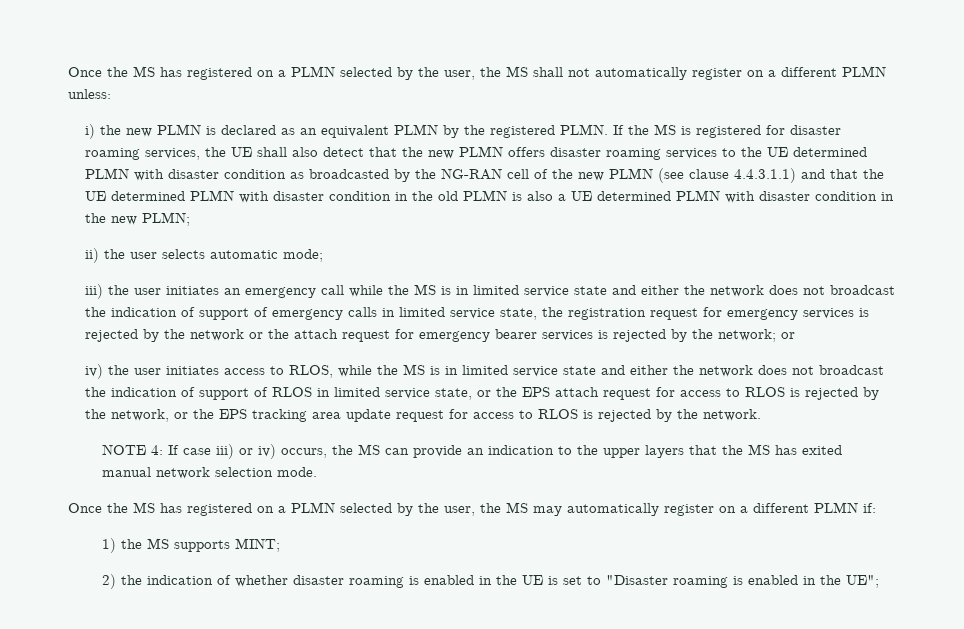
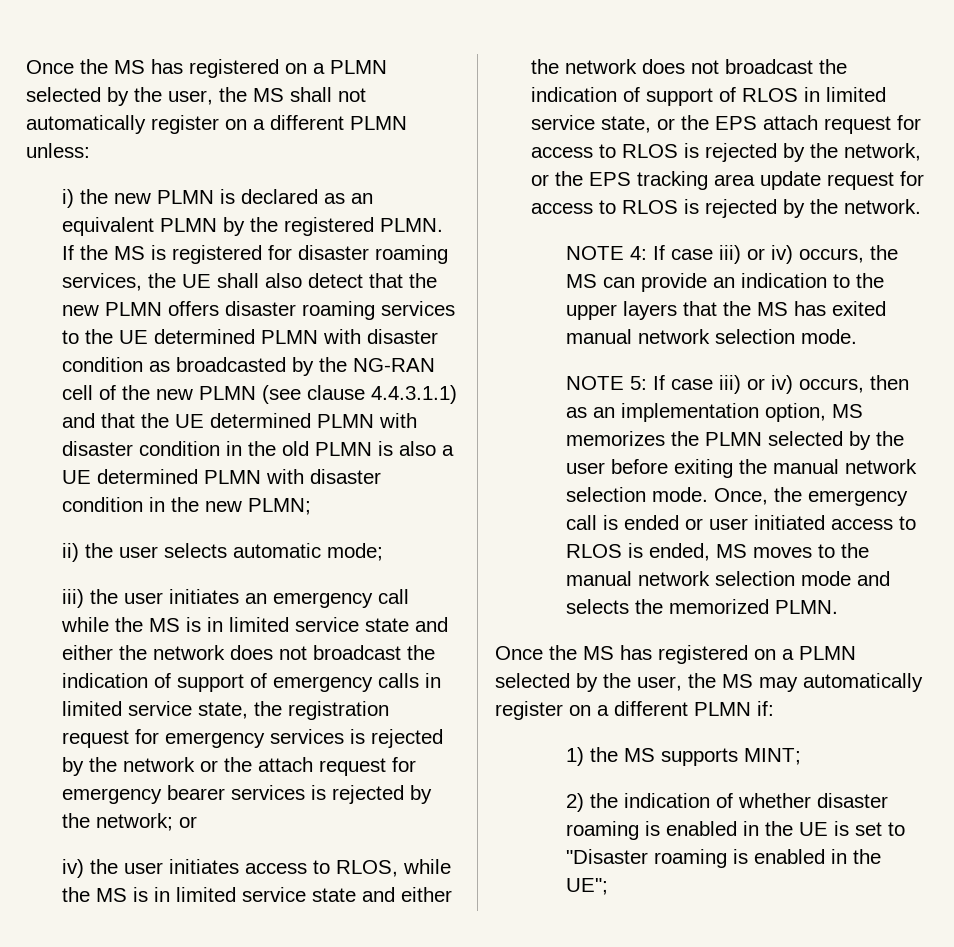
(318, 472) none -> [566,375,910,394] [566,403,864,422] [566,431,905,450] [566,459,918,478] [566,487,909,506] [566,515,917,530] [566,543,870,561] [566,571,891,586] [566,599,839,614] // NOTE 5: If case iii) or iv) occurs, then as an implementation option, MS memorizes the PLMN selected by the user before exiting the manual network selection mode. Once, the emergency call is ended or user initiated access to RLOS is ended, MS moves to the manual network selection mode and selects the memorized PLMN.

